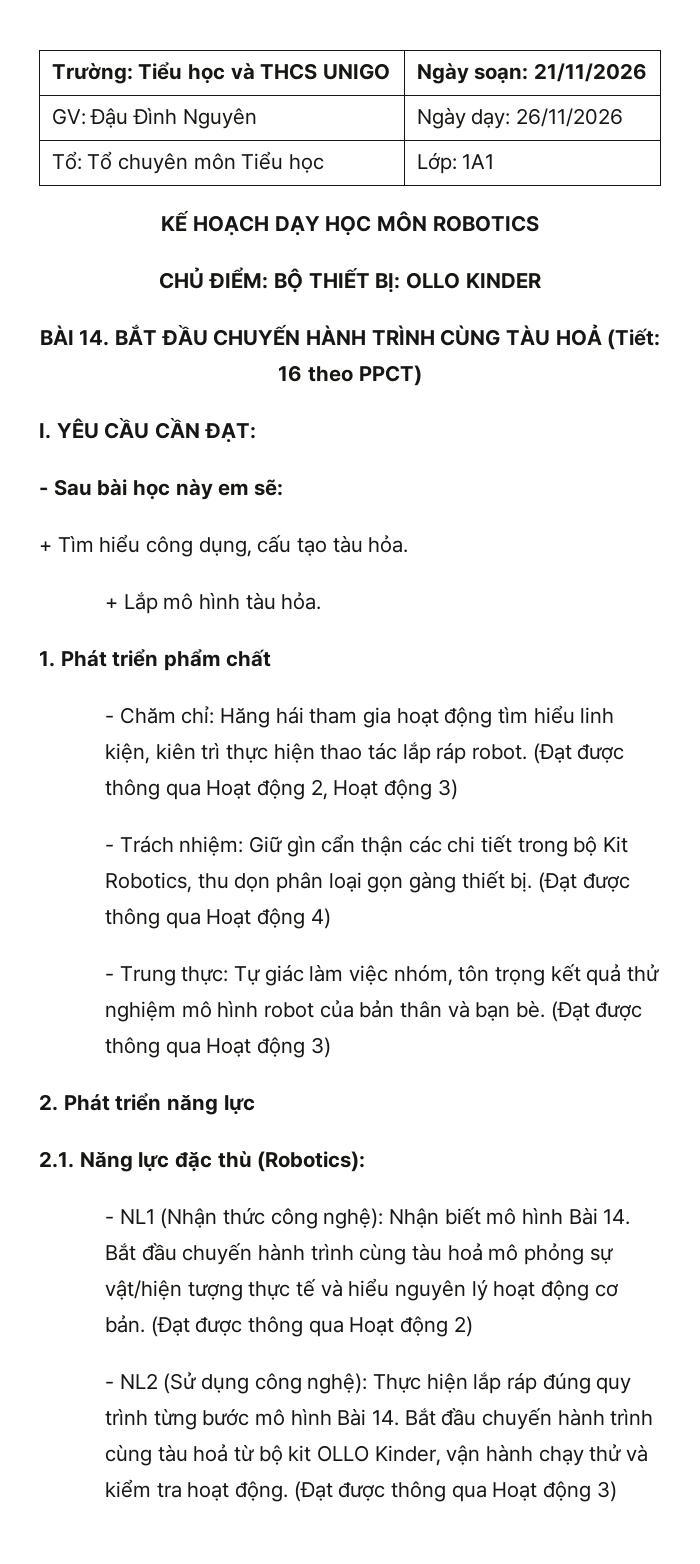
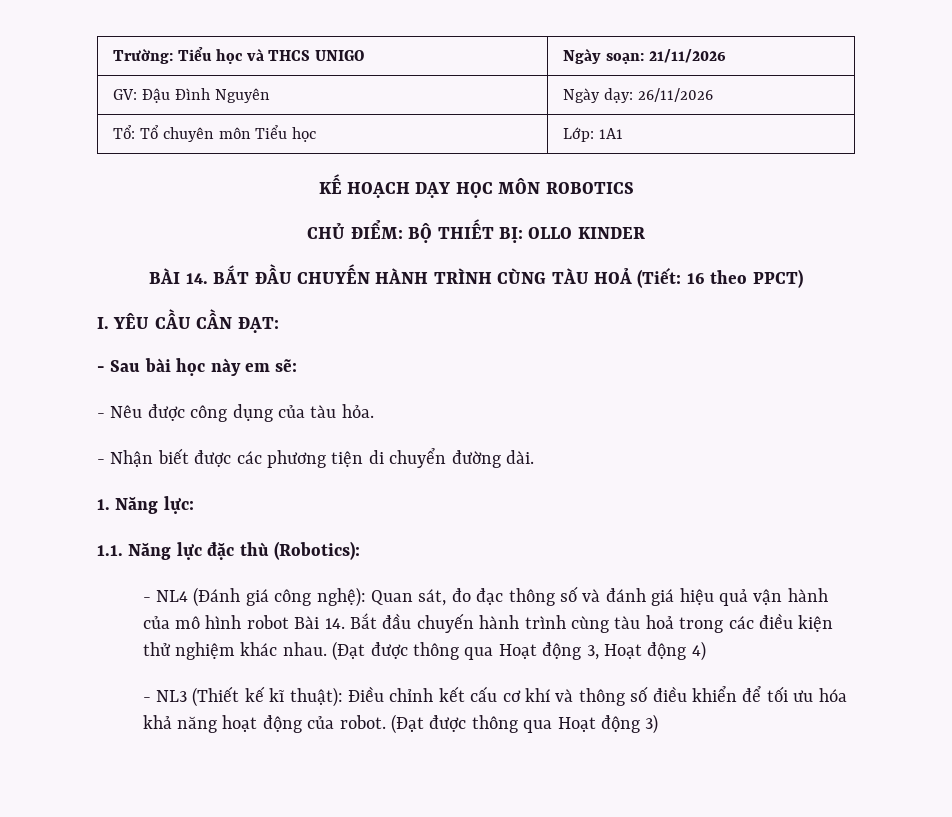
[39,534,409,557] [104,592,322,614] [39,649,271,671] [104,705,615,728] [104,742,625,764] [104,779,458,800] [104,834,629,857] [104,871,630,893] [104,908,331,929] [104,964,661,986] [104,1000,643,1022] [104,1037,331,1058] [39,1093,255,1115] [39,1151,74,1168] + Tìm hiểu công dụng, cấu tạo tàu hỏa. // + Lắp mô hình tàu hỏa. // 1. Phát triển phẩm chất // - Chăm chỉ: Hăng hái tham gia hoạt động tìm hiểu linh kiện, kiên trì thực hiện thao tác lắp ráp robot. (Đạt được thông qua Hoạt động 2, Hoạt động 3) // - Trách nhiệm: Giữ gìn cẩn thận các chi tiết trong bộ Kit Robotics, thu dọn phân loại gọn gàng thiết bị. (Đạt được thông qua Hoạt động 4) // - Trung thực: Tự giác làm việc nhóm, tôn trọng kết quả thử nghiệm mô hình robot của bản thân và bạn bè. (Đạt được thông qua Hoạt động 3) // 2. Phát triển năng lực // 2.1. -> [97,404,374,422] [97,448,534,468] [97,496,194,514] [97,545,123,556] - Nêu được công dụng của tàu hỏa. // - Nhận biết được các phương tiện di chuyển đường dài. // 1. Năng lực: // 1.1.
[119,1207,564,1229] NL1 (Nhận thức công nghệ): Nhận biết mô hình -> [156,586,828,607] [142,615,289,629] NL4 (Đánh giá công nghệ): Quan sát, đo đạc thông số và đánh giá hiệu quả vận hành của mô hình robot
[488,1243,614,1265] [104,1278,619,1301] [104,1315,473,1337] [104,1372,632,1394] [104,1408,654,1430] [104,1444,649,1466] [104,1479,288,1502] mô phỏng sự vật/hiện tượng thực tế và hiểu nguyên lý hoạt động cơ bản. (Đạt được thông qua Hoạt động 2) // - NL2 (Sử dụng công nghệ): Thực hiện lắp ráp đúng quy trình từng bước mô hình Bài 14. Bắt đầu chuyến hành trình cùng tàu hoả từ bộ kit OLLO Kinder, vận hành chạy thử và kiểm tra hoạt động. -> [679,613,834,633] [142,641,706,661] [142,686,847,707] [142,715,386,733] trong các điều kiện thử nghiệm khác nhau. (Đạt được thông qua Hoạt động 3, Hoạt động 4) // - NL3 (Thiết kế kĩ thuật): Điều chỉnh kết cấu cơ khí và thông số điều khiển để tối ưu hóa khả năng hoạt động của robot.

